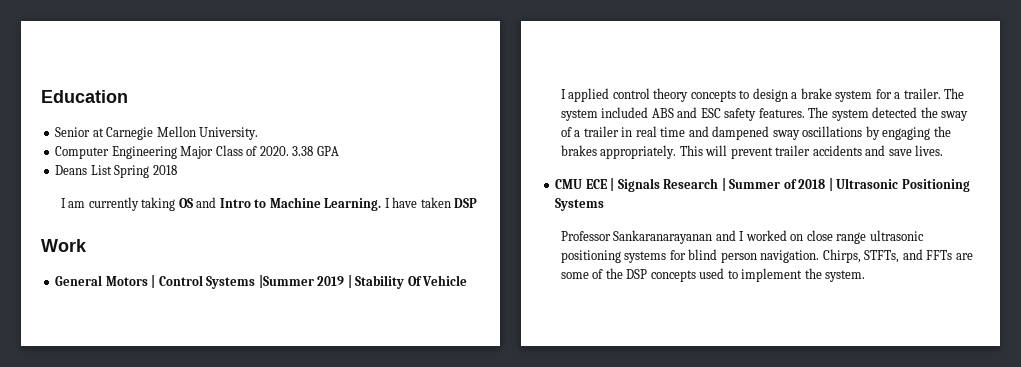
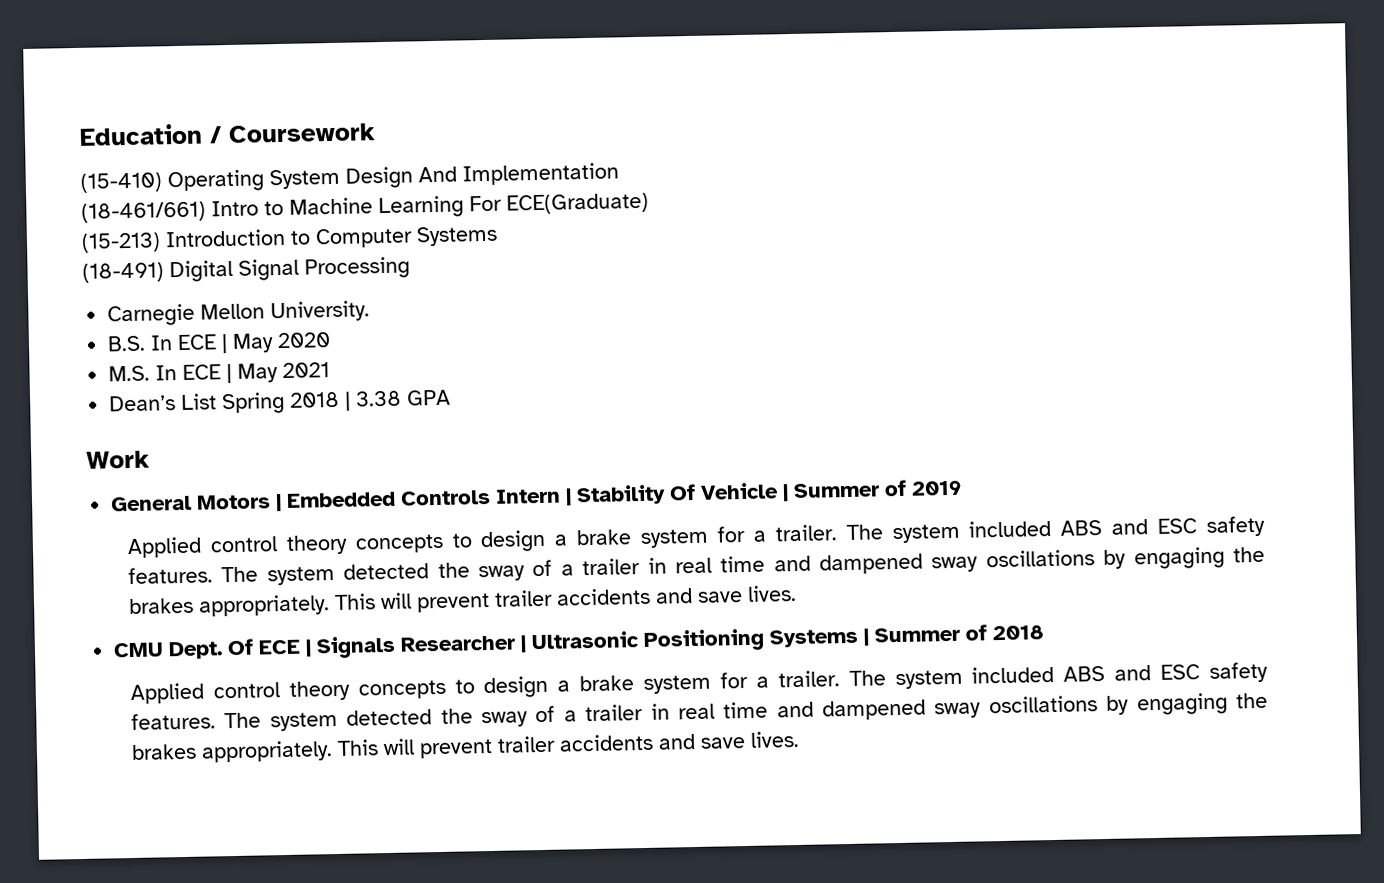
[55,126,259,140] [55,145,339,159] [55,165,177,178] [60,197,478,211] // Senior at Carnegie Mellon University. // Computer Engineering Major Class of 2020. 3.38 GPA // Deans List Spring 2018 // I am currently taking OS and Intro to Machine Learning. I have taken DSP -> [209,123,376,144] [80,162,619,193] [81,192,649,223] [81,225,498,253] [82,256,410,283] [107,300,371,327] [107,332,332,354] [108,362,331,384] [109,389,452,415] / Coursework // (15-410) Operating System Design And Implementation // (18-461/661) Intro to Machine Learning For ECE(Graduate) // (15-213) Introduction to Computer Systems // (18-491) Digital Signal Processing // Carnegie Mellon University. // B.S. In ECE | May 2020 // M.S. In ECE | May 2021 // Dean’s List Spring 2018 | 3.38 GPA
[158,275,345,289] Control Systems |Summer 2019 -> [286,488,562,508] Embedded Controls Intern
[560,88,610,102] // I applied -> [782,479,963,502] [126,536,202,559] | Summer of 2019 // Applied
(583, 184) none -> [168,638,255,660] Dept. Of
[663,178,719,189] Research -> [400,628,860,653] Researcher | Ultrasonic Positioning Systems
[828,178,970,192] [555,198,605,211] [560,230,924,244] [560,249,973,263] [560,268,866,282] | Ultrasonic Positioning Systems // Professor Sankaranarayanan and I worked on close range ultrasonic positioning systems for blind person navigation. Chirps, STFTs, and FFTs are some of the DSP concepts used to implement the system. -> [129,661,1269,705] [130,692,1269,732] [130,730,799,763] // Applied control theory concepts to design a brake system for a trailer. The system included ABS and ESC safety features. The system detected the sway of a trailer in real time and dampened sway oscillations by engaging the brakes appropriately. This will prevent trailer accidents and save lives.

